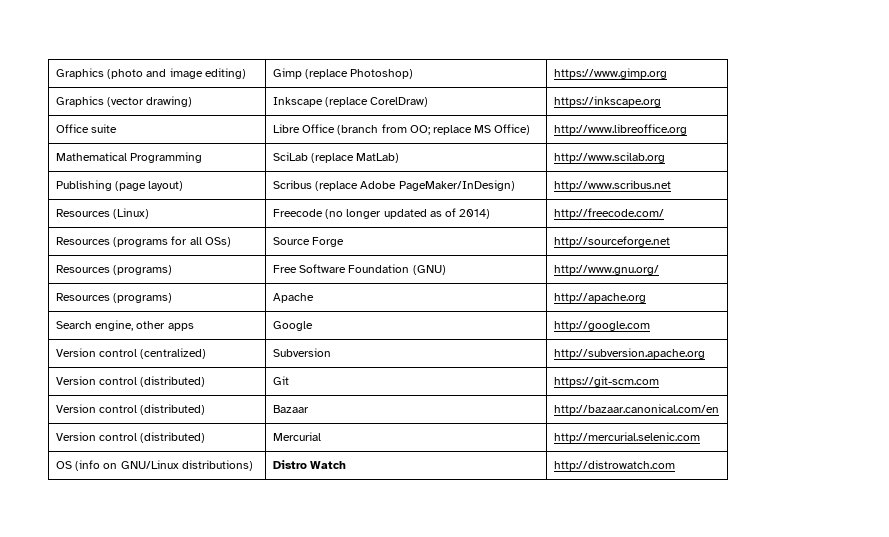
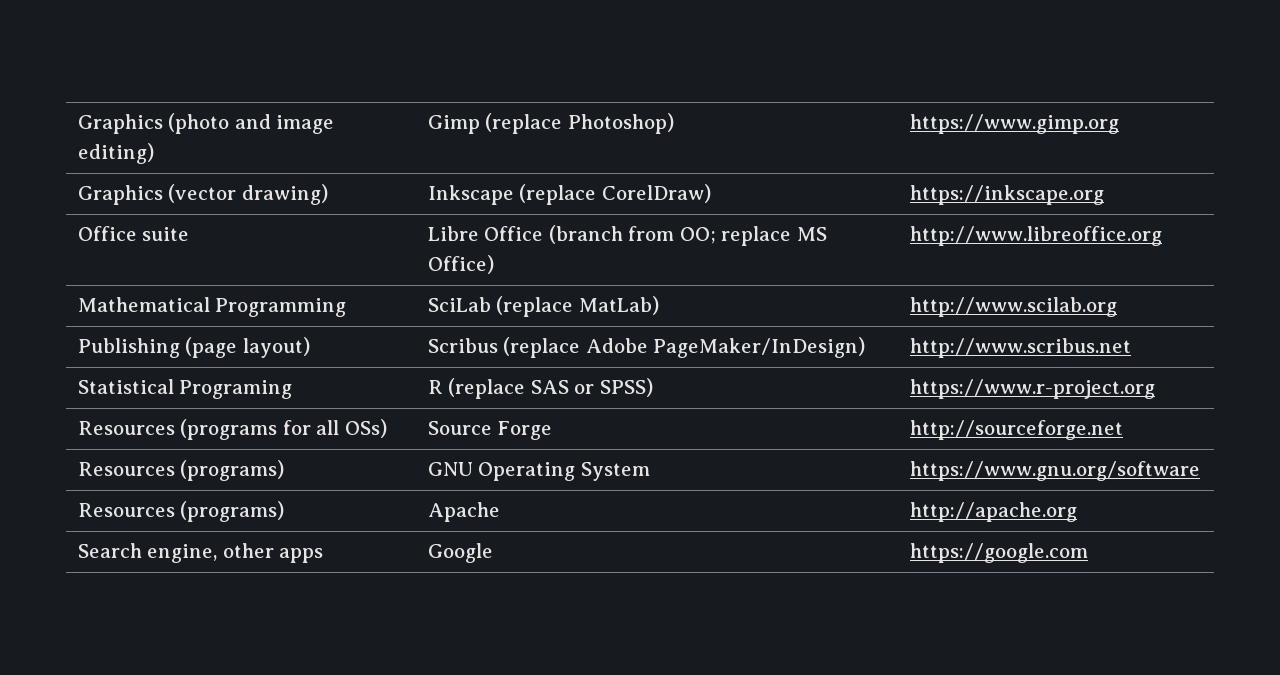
[55,208,150,219] [272,208,491,219] [553,208,664,219] Resources (Linux) | Freecode (no longer updated as of 2014) | http://freecode.com/ -> [77,379,293,399] [427,378,653,399] [909,379,1155,399] Statistical Programing | R (replace SAS or SPSS) | https://www.r-project.org
[272,264,446,275] [553,265,659,275] Free Software Foundation (GNU) | http://www.gnu.org/ -> [427,462,650,481] [909,461,1200,481] GNU Operating System | https://www.gnu.org/software
[553,321,650,331] [55,348,207,359] [272,348,331,357] [553,348,705,359] [55,376,206,387] [272,376,289,385] [553,376,659,387] [55,404,206,415] [272,405,309,413] [553,404,719,415] [55,432,206,443] [272,432,321,441] [553,432,700,443] [55,460,253,471] [272,460,347,469] [553,460,675,471] http://google.com // Version control (centralized) | Subversion | http://subversion.apache.org // Version control (distributed) | Git | https://git-scm.com // Version control (distributed) | Bazaar | http://bazaar.canonical.com/en // Version control (distributed) | Mercurial | http://mercurial.selenic.com // OS (info on GNU/Linux distributions) | Distro Watch | http://distrowatch.com -> [909,543,1088,563] https://google.com

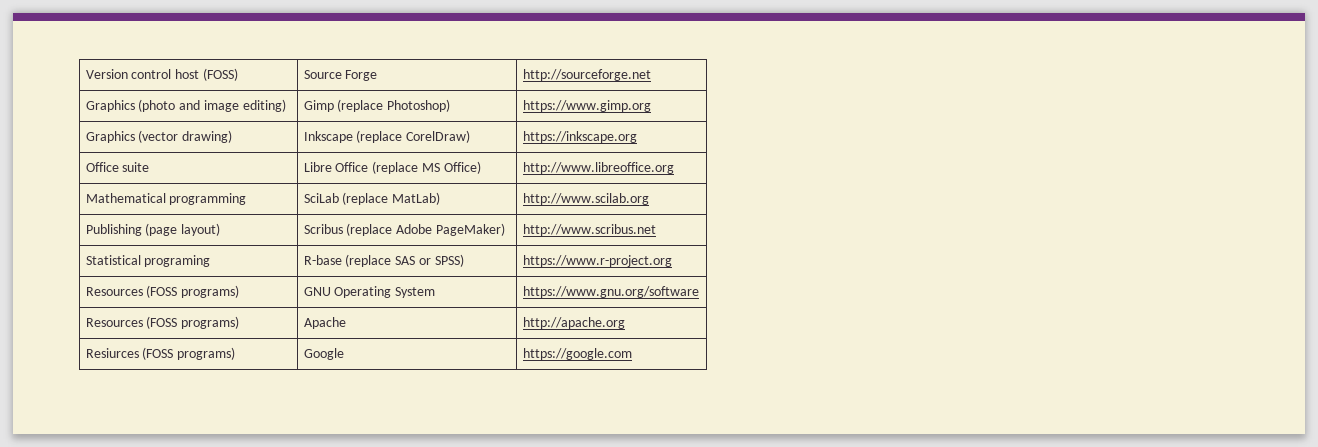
(77, 124) none -> [85,68,238,81] [303,70,378,81] [522,69,651,81] Version control host (FOSS) | Source Forge | http://sourceforge.net //
[548,225,792,246] (branch from OO; replace -> [372,161,419,174] (replace
[215,298,347,317] Programming -> [169,193,247,205] programming
[653,337,866,358] PageMaker/InDesign) -> [435,223,505,236] PageMaker)
[179,380,293,399] [427,380,443,394] Programing | R -> [144,255,211,267] [303,255,342,265] programing | R-base
[180,419,387,440] [427,421,553,440] [909,420,1123,440] [77,460,285,481] (programs for all OSs) | Source Forge | http://sourceforge.net // Resources (programs) -> [146,285,240,298] (FOSS programs)
[180,501,285,522] (programs) -> [146,316,240,329] (FOSS programs)
[77,543,324,563] Search engine, other apps -> [85,347,236,360] Resiurces (FOSS programs)

